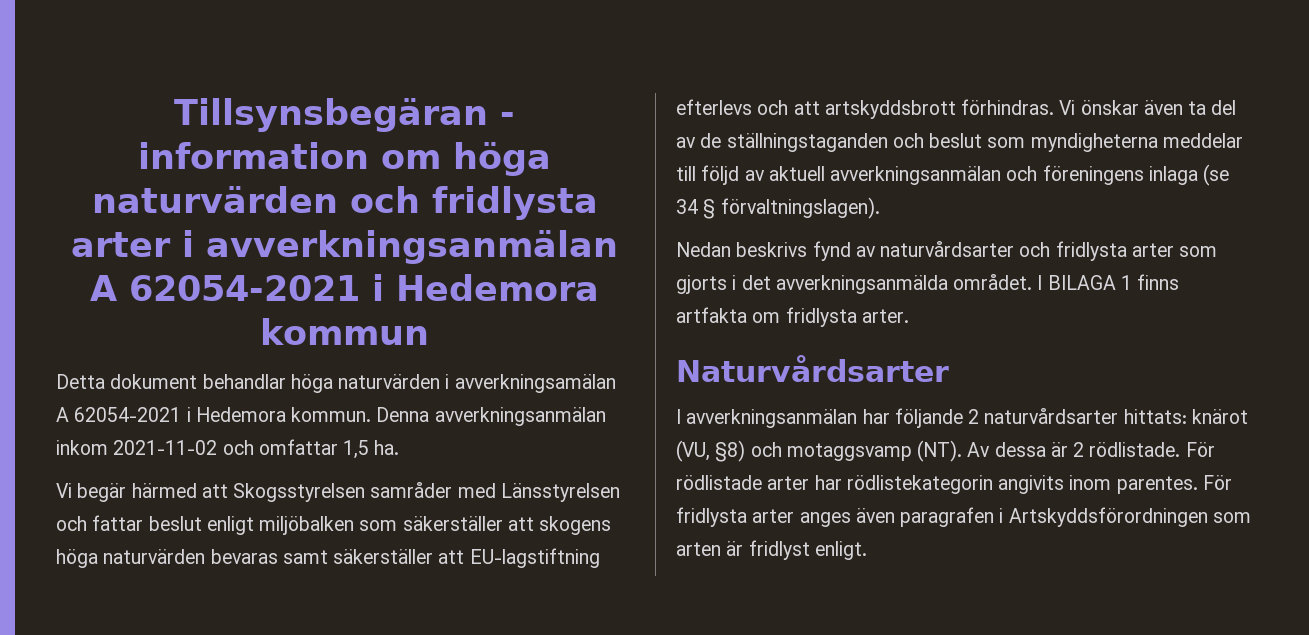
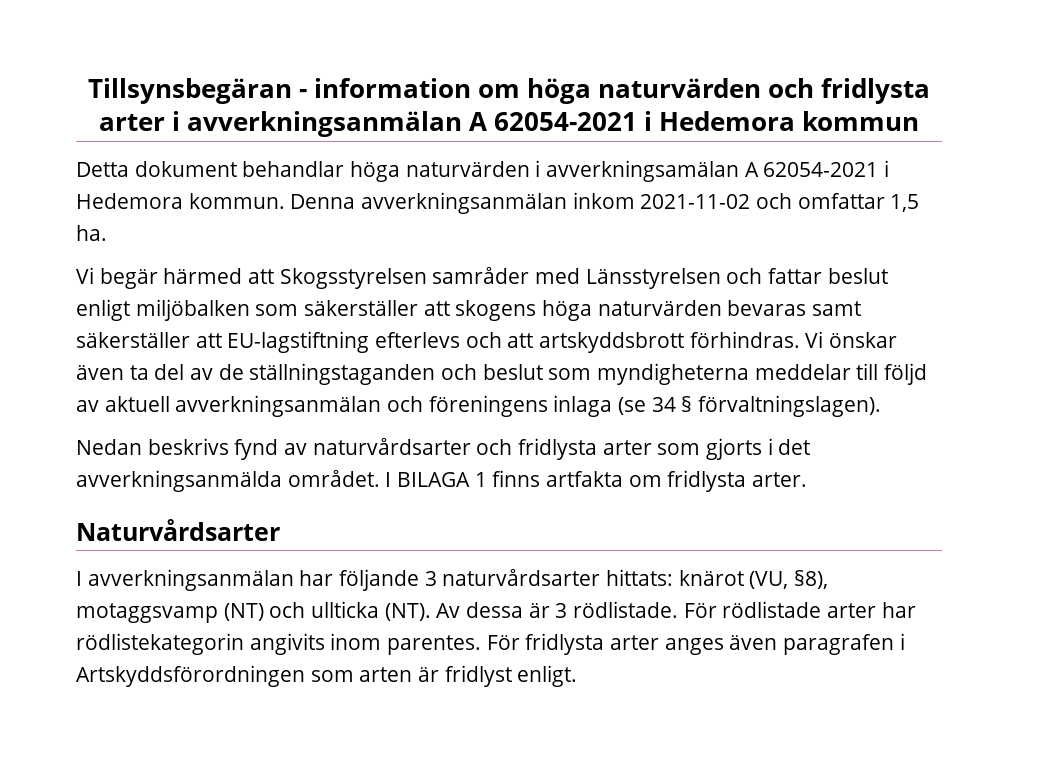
[968,409,980,424] 2 -> [424,571,437,586] 3
[715,440,912,462] §8) och motaggsvamp -> [794,570,829,589] [76,601,380,623] §8), motaggsvamp (NT) och ullticka
[1073,442,1085,457] 2 -> [555,603,568,618] 3

